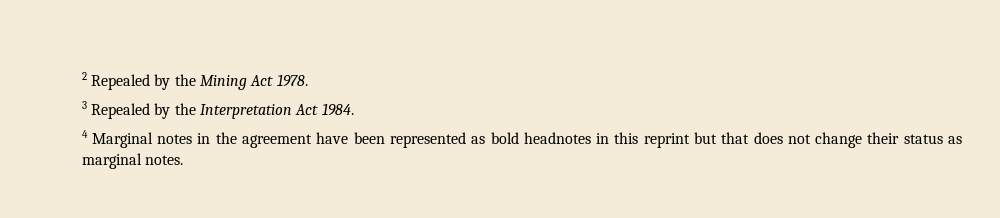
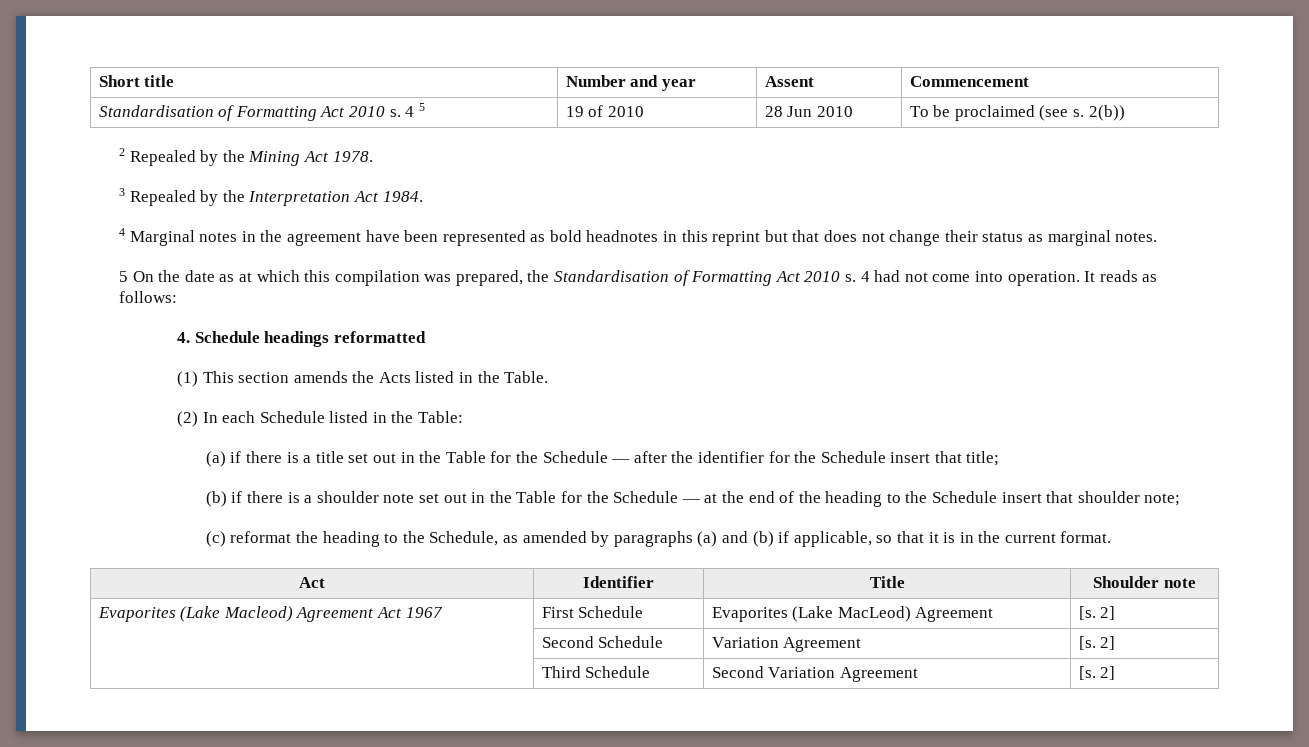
(81, 76) none -> [98,75,175,87] [565,75,696,91] [764,76,814,87] [909,76,1029,87] [98,103,425,121] [565,105,644,117] [764,106,853,117] [909,105,1125,121] Short title | Number and year | Assent | Commencement // Standardisation of Formatting Act 2010 s. 4 5 | 19 of 2010 | 28 Jun 2010 | To be proclaimed (see s. 2(b)) //
(183, 160) none -> [118,270,1158,286] [118,291,177,303] [176,331,426,347] [176,371,549,387] [176,411,464,427] [205,451,1000,467] [205,491,1181,507] [205,531,1112,547] [299,577,325,588] [583,576,654,588] [869,576,905,588] [1093,576,1196,588] [97,606,443,622] [541,606,644,618] [711,606,994,622] [1078,606,1116,620] [541,636,664,648] [711,637,862,652] [1078,636,1116,650] [541,666,651,678] [711,666,918,682] [1078,666,1116,680] // 5 On the date as at which this compilation was prepared, the Standardisation of Formatting Act 2010 s. 4 had not come into operation. It reads as follows: // 4. Schedule headings reformatted // (1) This section amends the Acts listed in the Table. // (2) In each Schedule listed in the Table: // (a) if there is a title set out in the Table for the Schedule — after the identifier for the Schedule insert that title; // (b) if there is a shoulder note set out in the Table for the Schedule — at the end of the heading to the Schedule insert that shoulder note; // (c) reformat the heading to the Schedule, as amended by paragraphs (a) and (b) if applicable, so that it is in the current format. // Act | Identifier | Title | Shoulder note // Evaporites (Lake Macleod) Agreement Act 1967 | First Schedule | Evaporites (Lake MacLeod) Agreement | [s. 2] // | Second Schedule | Variation Agreement | [s. 2] // | Third Schedule | Second Variation Agreement | [s. 2]

